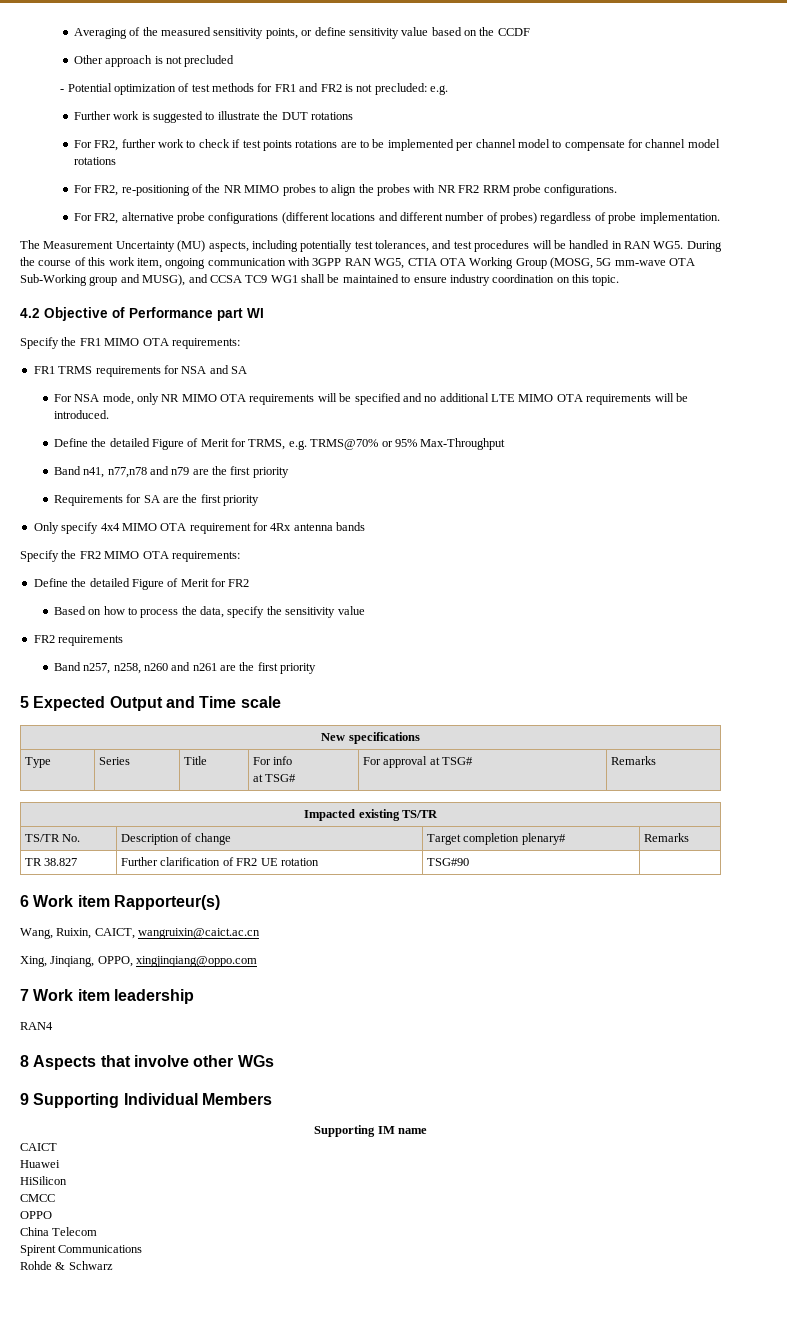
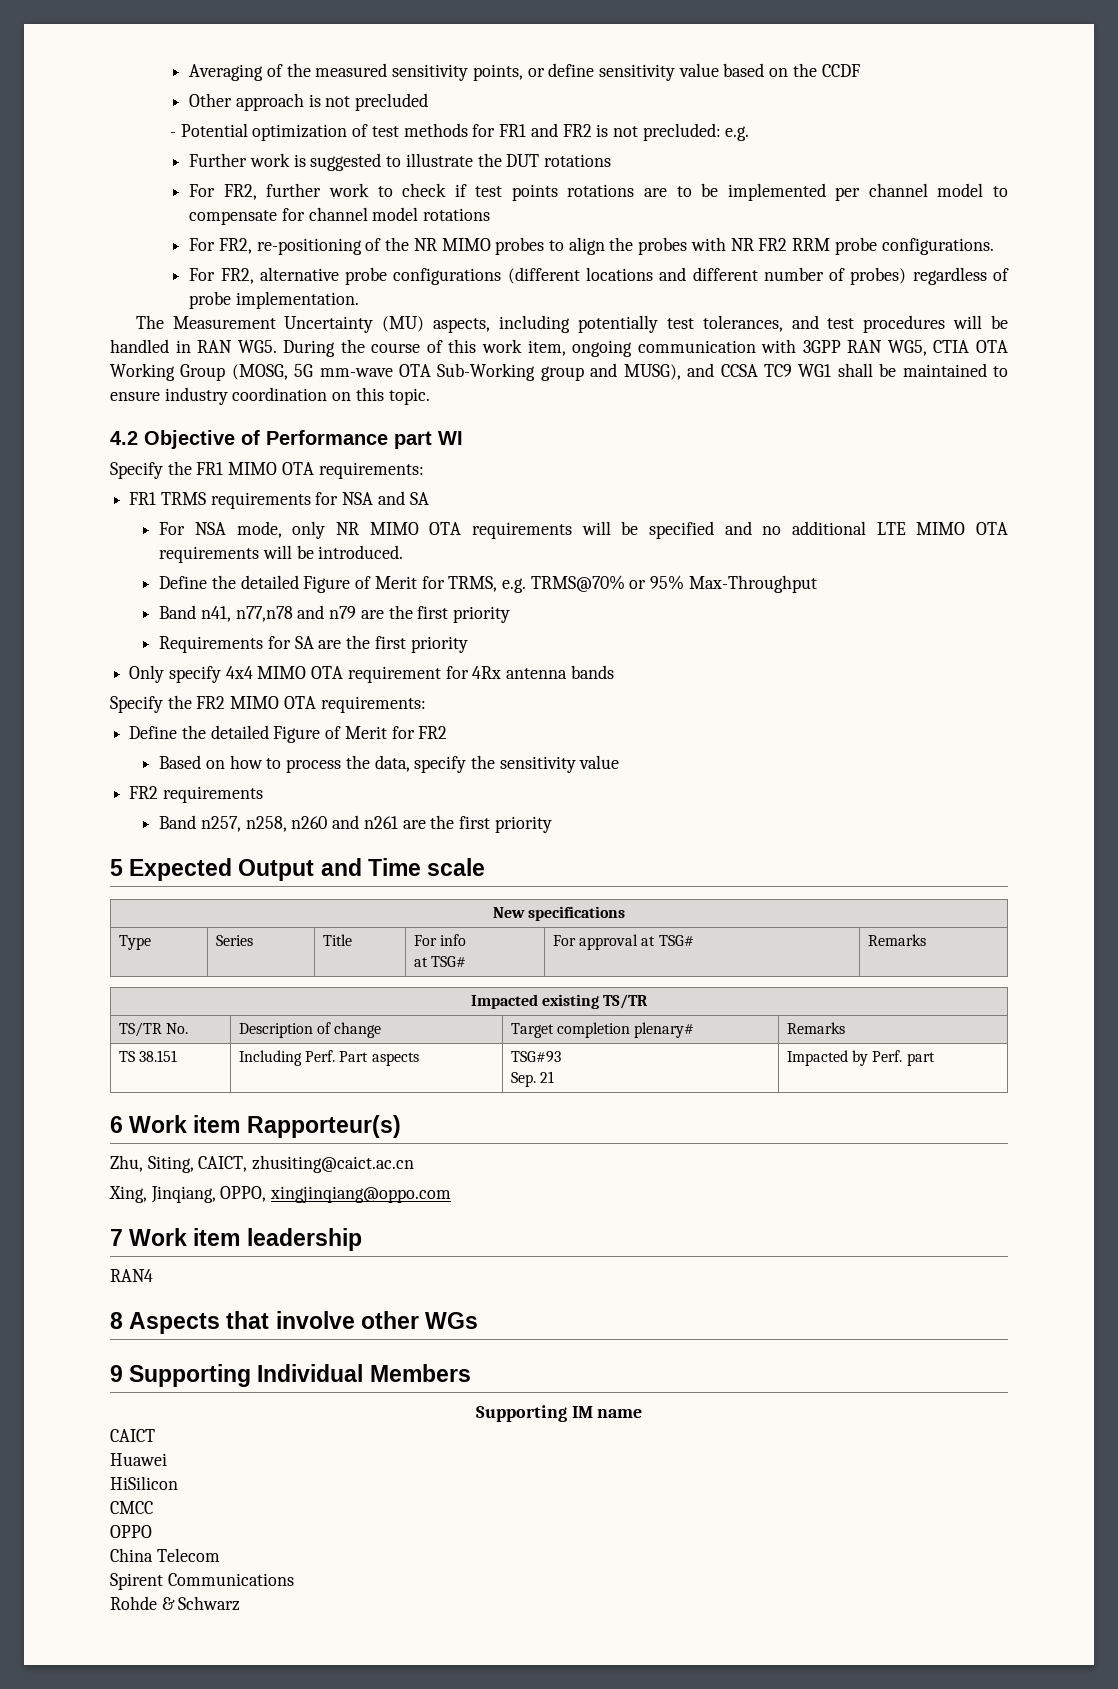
[25,858,78,866] [121,857,319,866] [427,858,470,866] TR 38.827 | Further clarification of FR2 UE rotation | TSG#90 | -> [118,1050,178,1062] [238,1050,419,1066] [510,1051,561,1063] [510,1071,555,1087] [786,1050,935,1066] TS 38.151 | Including Perf. Part aspects | TSG#93 // Sep. 21 | Impacted by Perf. part
[20,928,261,939] Wang, Ruixin, CAICT, wangruixin@caict.ac.cn -> [110,1155,415,1173] Zhu, Siting, CAICT, zhusiting@caict.ac.cn

